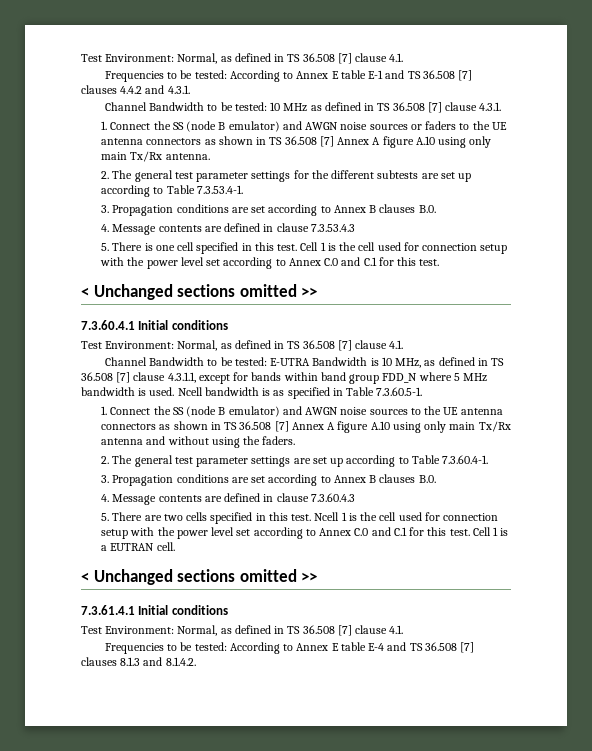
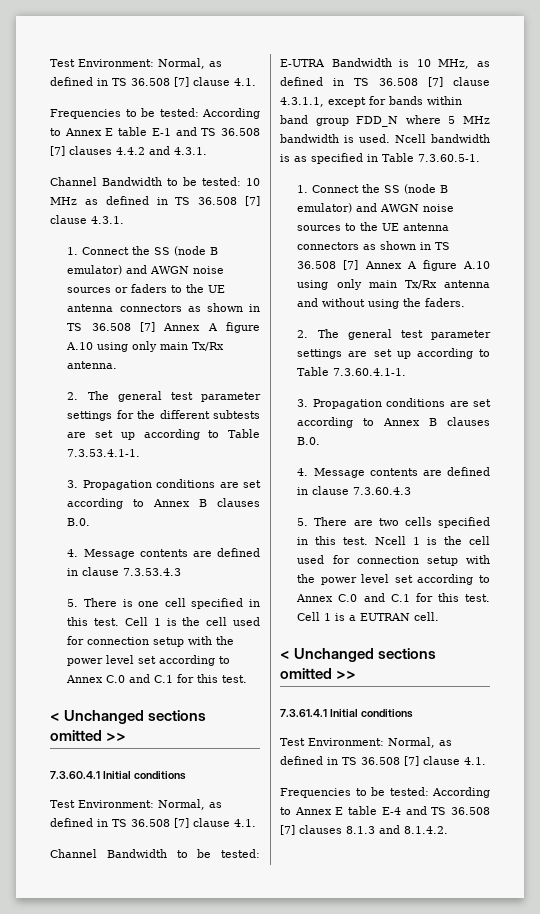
[196,185,243,194] 7.3.53.4-1. -> [67,449,141,457] 7.3.53.4.1-1.
[442,455,489,464] 7.3.60.4-1. -> [333,368,407,376] 7.3.60.4.1-1.

